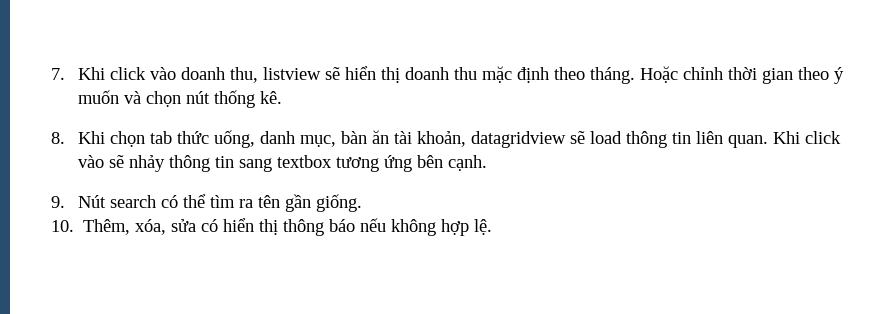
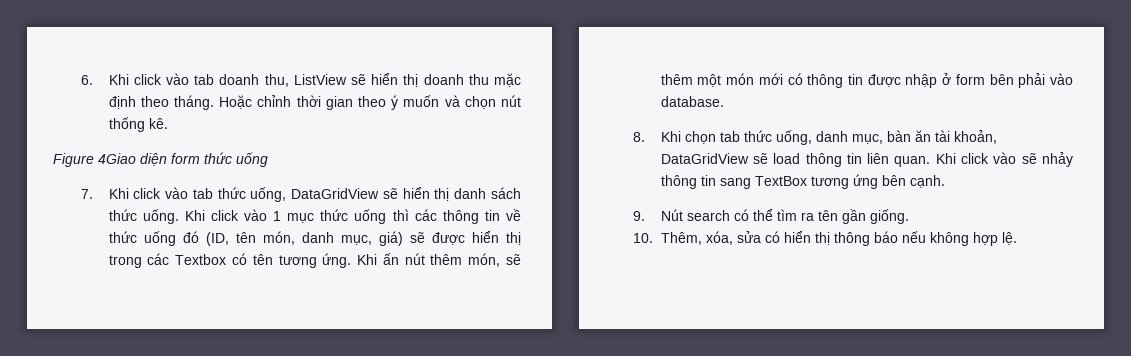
[50,67,176,80] 7. Khi click vào -> [80,73,215,85] 6. Khi click vào tab
[262,67,321,80] listview -> [293,74,347,85] ListView
(282, 97) none -> [53,152,268,167] [80,187,521,202] [108,209,521,224] [108,231,522,246] [108,253,522,268] [660,73,1073,88] [660,96,724,107] // Figure 4Giao diện form thức uống // 7. Khi click vào tab thức uống, DataGridView sẽ hiển thị danh sách thức uống. Khi click vào 1 mục thức uống thì các thông tin về thức uống đó (ID, tên món, danh mục, giá) sẽ được hiển thị trong các Textbox có tên tương ứng. Khi ấn nút thêm món, sẽ thêm một món mới có thông tin được nhập ở form bên phải vào database.
[470,131,566,148] datagridview -> [660,153,749,164] DataGridView
[276,155,332,168] textbox -> [754,176,807,186] TextBox

